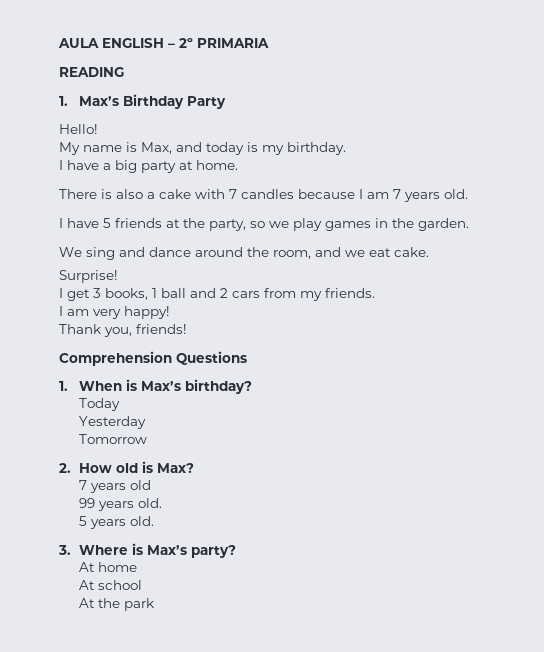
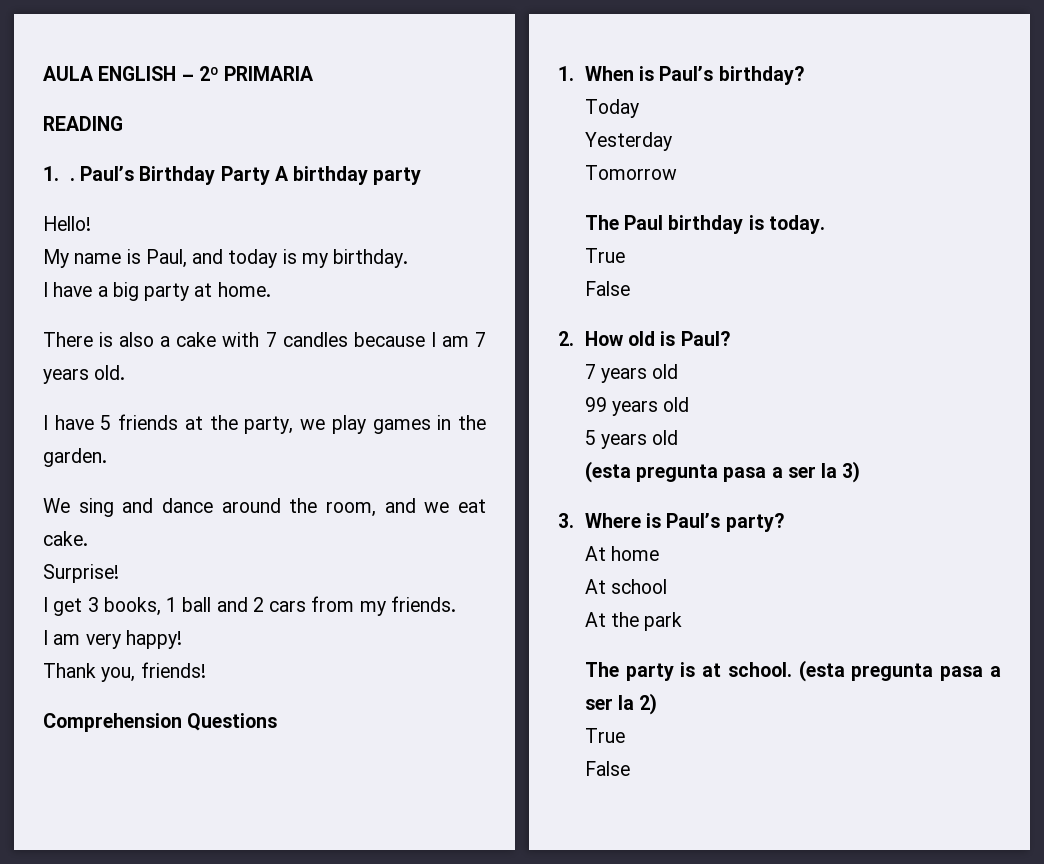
[78,96,119,106] Max’s -> [69,166,135,181] . Paul’s
(226, 102) none -> [274,166,422,185] A birthday party
[141,142,172,154] Max, -> [145,249,187,268] Paul,
[250,221,265,228] so -> (294, 425) none
[140,381,181,391] Max’s -> [659,66,714,81] Paul’s
(147, 439) none -> [584,215,825,234] [584,248,625,263] [584,281,630,296] // The Paul birthday is today. // True // False
[156,463,194,473] Max? -> [680,331,730,346] Paul?
[137,498,162,508] old. -> [663,397,690,412] old
[129,516,154,526] old. -> [652,430,679,445] [584,461,861,483] old // (esta pregunta pasa a ser la 3)
[146,545,187,555] Max’s -> [666,513,721,528] Paul’s
(154, 604) none -> [584,660,1001,682] [584,693,658,715] [584,728,625,743] [584,761,630,776] // The party is at school. (esta pregunta pasa a ser la 2) // True // False

